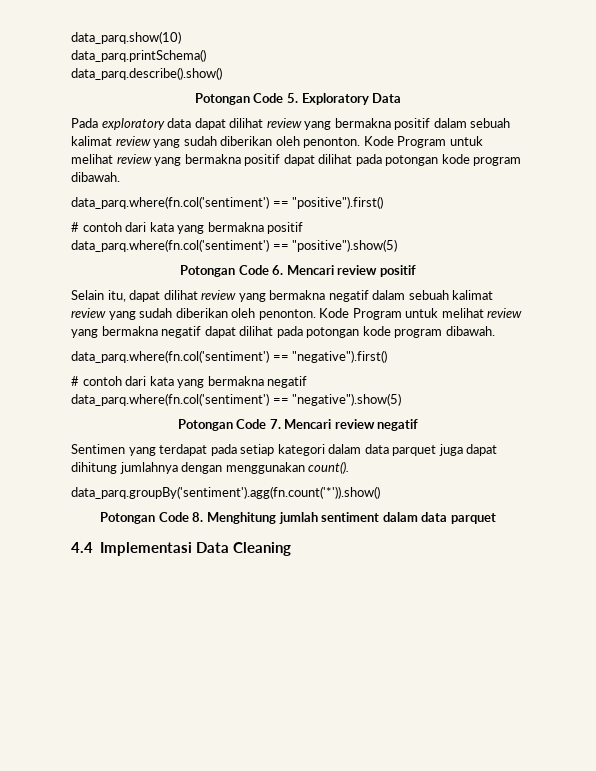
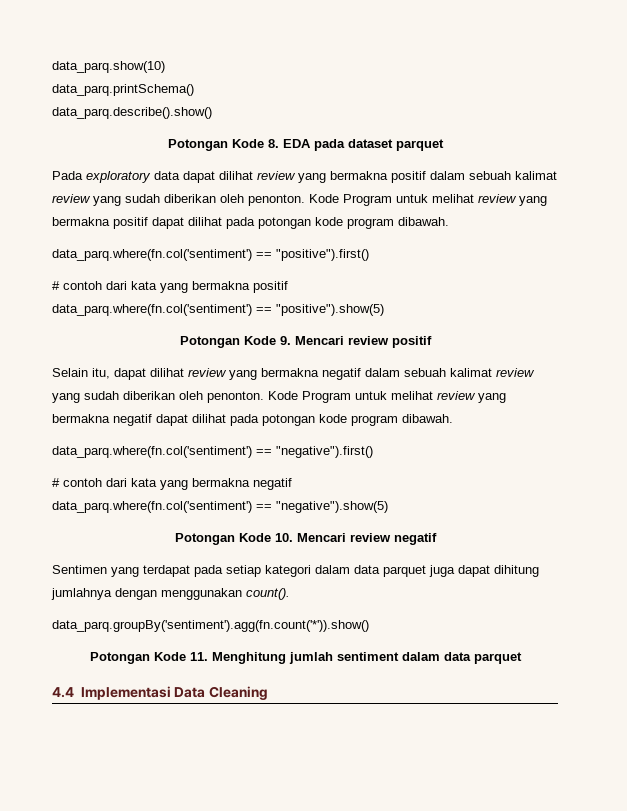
[253,93,402,105] Code 5. Exploratory Data -> [231,139,444,151] Kode 8. EDA pada dataset parquet
[238,265,284,275] Code 6. -> [243,336,291,345] Kode 9.
[236,419,281,429] Code 7. -> [238,533,293,542] Kode 10.
[158,512,204,522] Code 8. -> [153,652,208,661] Kode 11.

